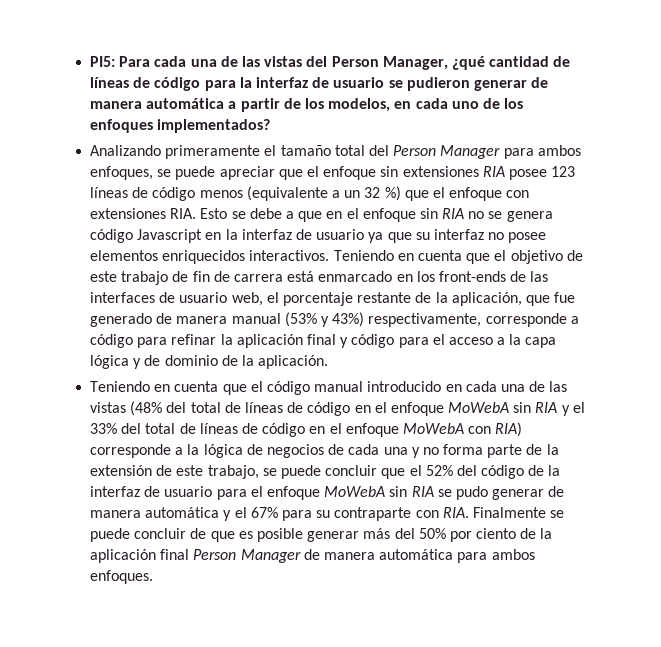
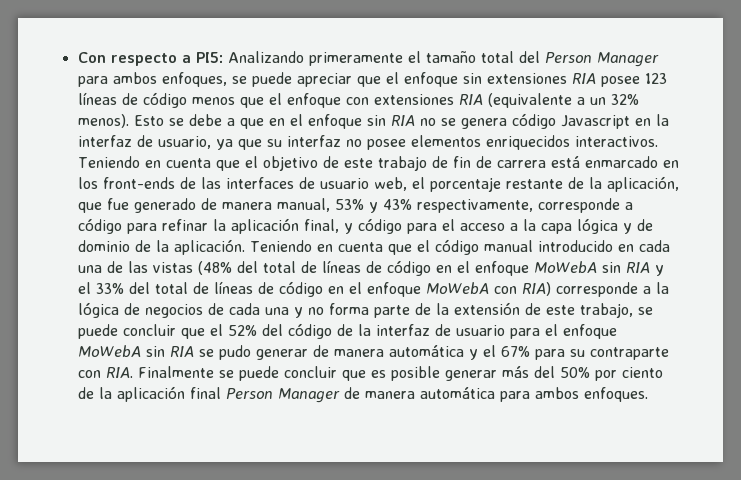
[90,56,571,70] [90,77,549,91] [90,98,524,112] [90,119,271,133] PI5: Para cada una de las vistas del Person Manager, ¿qué cantidad de líneas de código para la interfaz de usuario se pudieron generar de manera automática a partir de los modelos, en cada uno de los enfoques implementados? // -> [77,52,223,66] Con respecto a PI5:
[246,186,401,201] (equivalente a un 32 %) -> (235, 101) none
[170,208,197,219] RIA. -> [458,93,639,108] [77,114,129,128] RIA (equivalente a un 32% menos).
[316,229,365,240] usuario -> [157,136,211,149] usuario,
[231,312,365,327] manual (53% y 43%) -> [276,198,412,213] manual, 53% y 43%
[306,334,336,345] final -> [303,219,339,233] final,
(329, 362) // -> (245, 247) none
[190,528,207,539] de -> (337, 372) none

